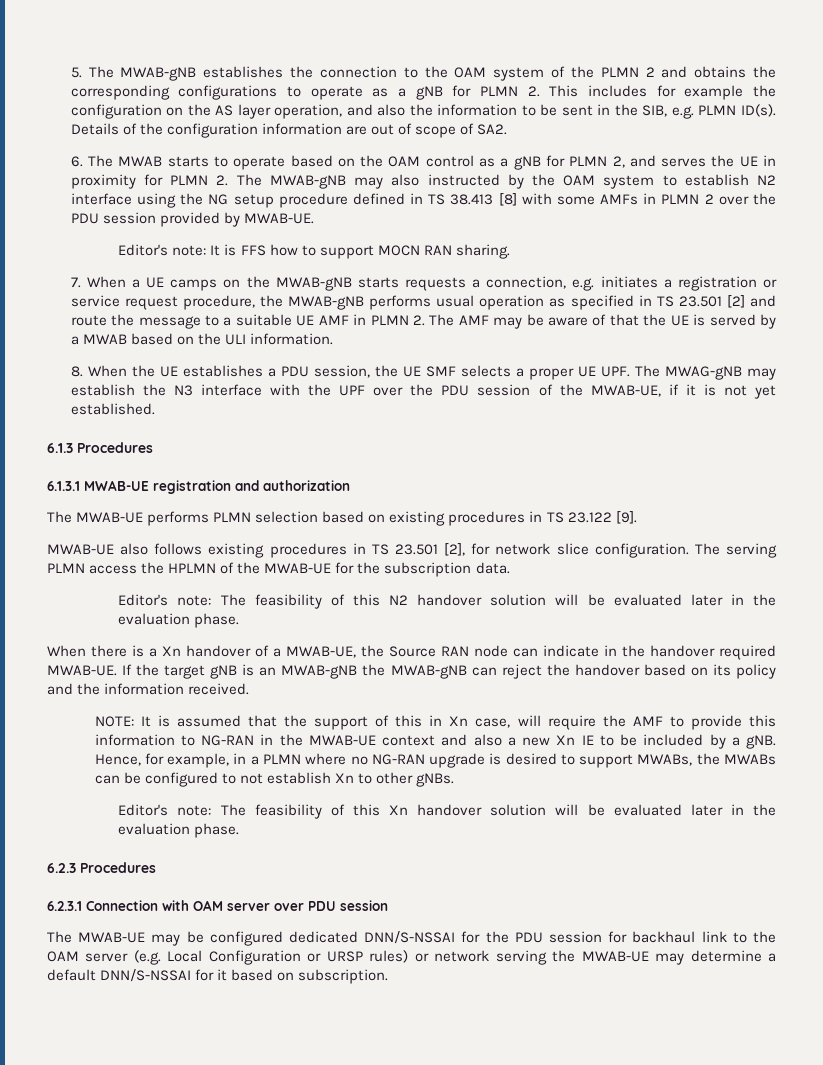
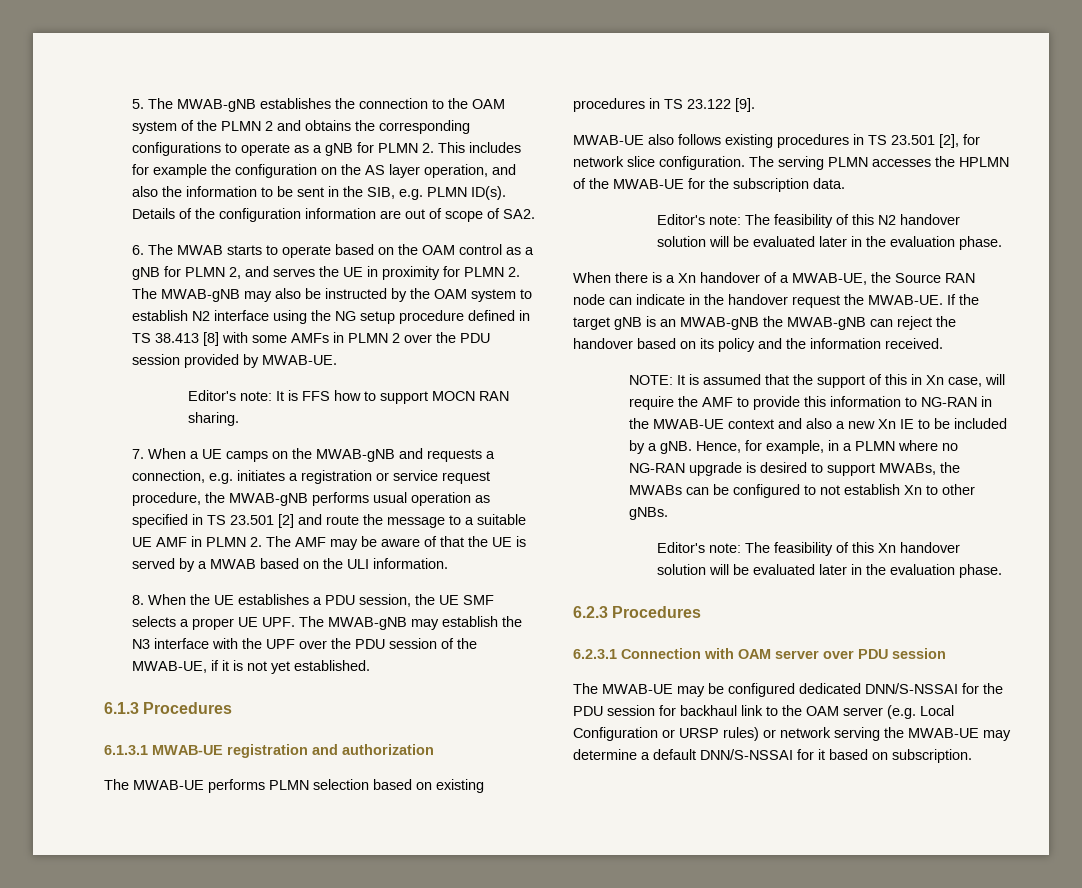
(420, 180) none -> [304,288,321,299] be
[357,277,399,288] starts -> [398,448,423,459] and
[664,366,742,380] MWAG-gNB -> [327,617,407,630] MWAB-gNB
[89,565,138,574] access -> [872,159,931,167] accesses
[719,645,776,660] required -> [792,294,864,308] request the

